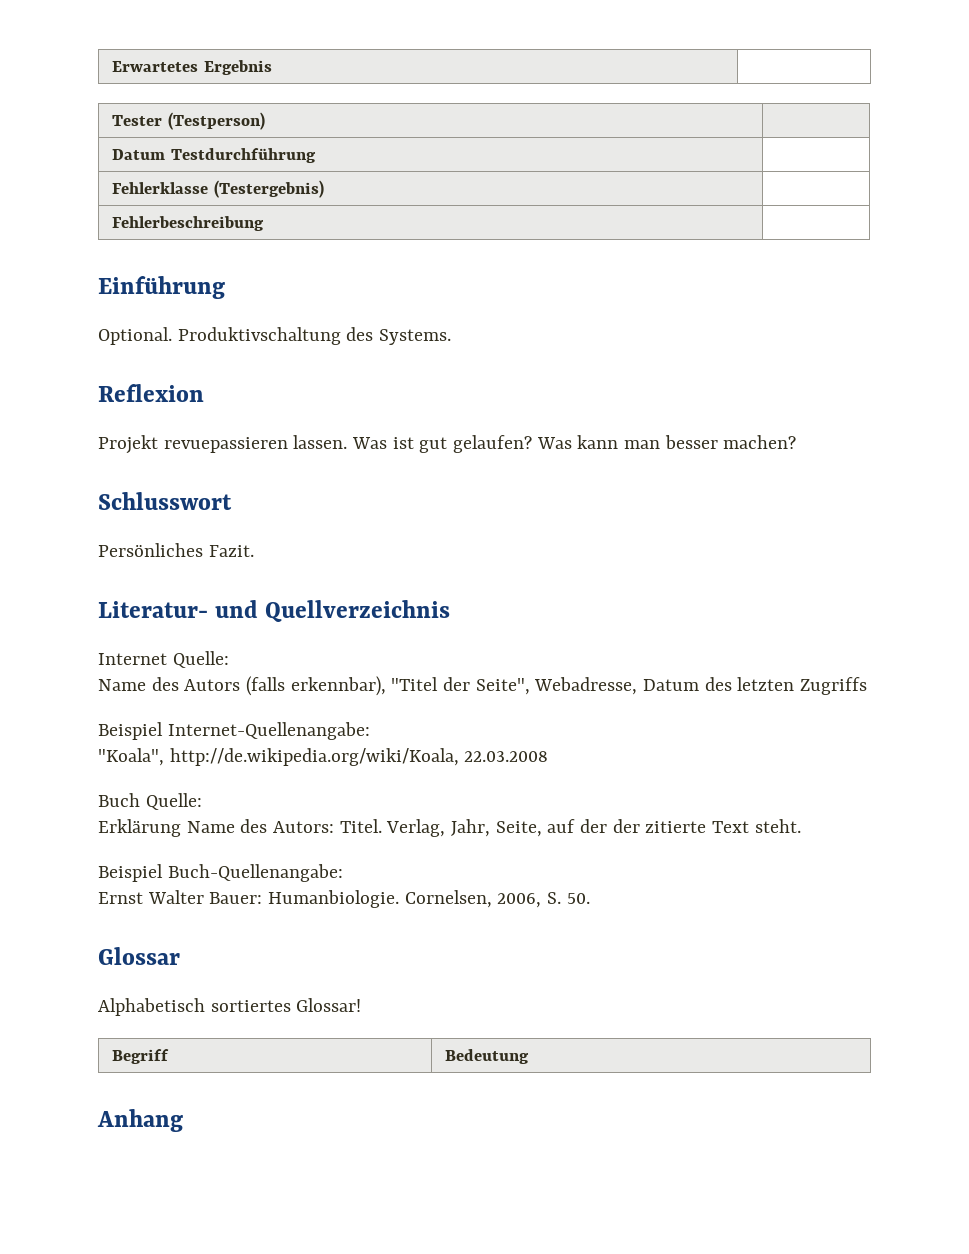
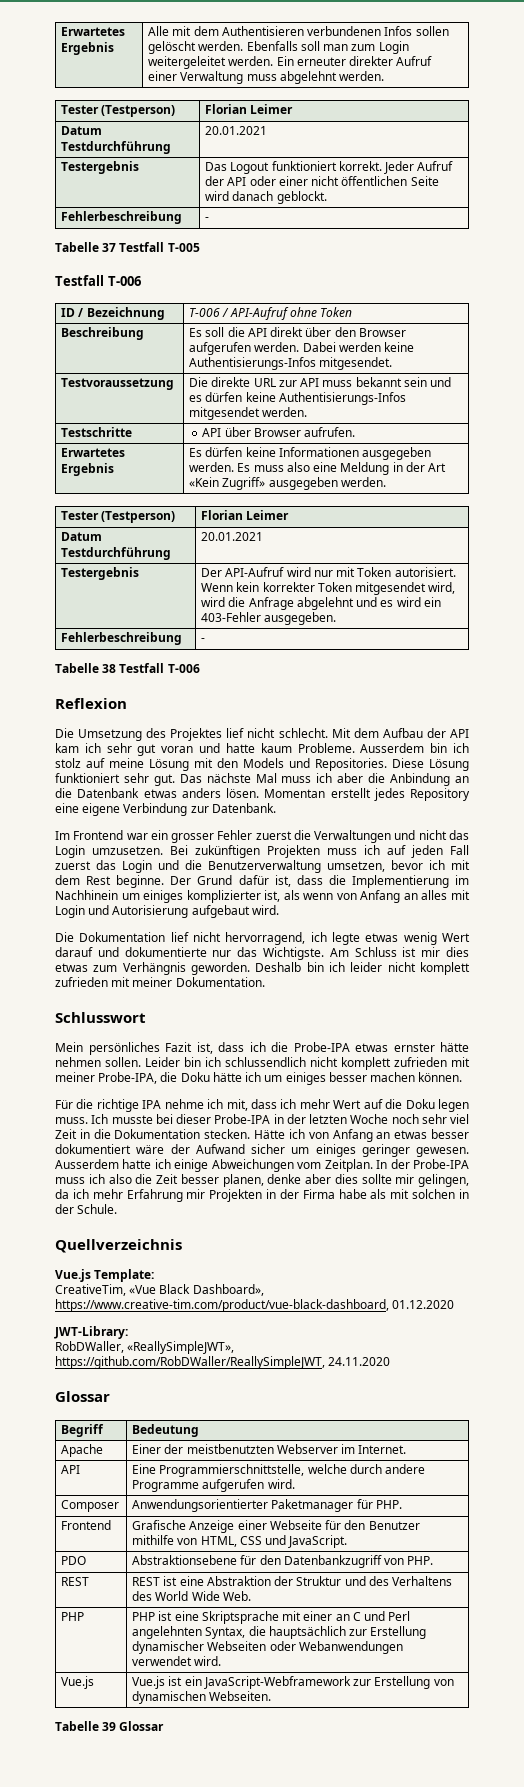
[112,60,272,75] [112,112,265,130] [112,148,316,163] [112,180,324,198] [112,216,265,231] [98,276,225,299] [98,327,452,345] [98,384,204,402] [98,435,797,454] [98,492,232,510] [98,543,254,557] [98,600,451,622] [98,651,229,668] [98,676,868,696] [98,722,370,740] [98,748,549,766] [98,793,202,810] [98,819,801,837] [98,864,343,882] [98,890,590,908] [98,947,180,965] [98,998,362,1016] [112,1049,170,1064] [445,1049,530,1064] [97,1109,183,1132] Erwartetes Ergebnis | // Tester (Testperson) | // Datum Testdurchführung | // Fehlerklasse (Testergebnis) | // Fehlerbeschreibung | // Einführung // Optional. Produktivschaltung des Systems. // Reflexion // Projekt revuepassieren lassen. Was ist gut gelaufen? Was kann man besser machen? // Schlusswort // Persönliches Fazit. // Literatur- und Quellverzeichnis // Internet Quelle: // Name des Autors (falls erkennbar), "Titel der Seite", Webadresse, Datum des letzten Zugriffs // Beispiel Internet-Quellenangabe: // "Koala", http://de.wikipedia.org/wiki/Koala, 22.03.2008 // Buch Quelle: // Erklärung Name des Autors: Titel. Verlag, Jahr, Seite, auf der der zitierte Text steht. // Beispiel Buch-Quellenangabe: // Ernst Walter Bauer: Humanbiologie. Cornelsen, 2006, S. 50. // Glossar // Alphabetisch sortiertes Glossar! // Begriff | Bedeutung // Anhang -> [61,27,126,36] [61,42,115,55] [148,26,449,36] [148,41,409,54] [148,56,433,69] [148,71,385,84] [61,105,176,117] [205,104,294,114] [61,126,103,135] [61,141,172,154] [205,126,268,135] [61,161,140,174] [205,161,454,174] [205,176,439,186] [205,191,327,204] [61,211,183,224] [205,217,210,221] [55,242,200,252] [55,275,141,286] [61,307,165,320] [189,307,353,320] [61,327,145,340] [189,327,406,337] [189,342,415,355] [189,357,393,370] [61,378,175,390] [189,377,452,387] [189,392,406,405] [189,407,308,420] [61,427,133,437] [202,427,356,437] [61,448,126,457] [61,463,115,476] [189,447,432,460] [189,462,447,475] [189,477,386,490] [61,511,176,523] [201,510,290,520] [61,532,103,541] [61,547,172,560] [201,532,264,541] [61,567,140,580] [201,567,456,577] [201,582,456,595] [201,597,441,610] [201,612,337,625] [61,632,183,645] [201,638,206,642] [55,663,200,673] [55,698,127,709] [55,728,469,741] [55,743,469,756] [55,758,469,771] [55,773,469,786] [55,788,470,801] [55,803,276,816] [55,830,469,843] [55,845,469,858] [55,860,470,873] [55,875,469,888] [55,890,471,903] [55,905,279,918] [55,932,470,945] [55,947,470,960] [55,962,470,975] [55,977,265,987] [55,1012,146,1023] [55,1042,469,1055] [55,1057,470,1070] [55,1072,463,1085] [55,1099,469,1112] [55,1114,469,1124] [55,1129,469,1142] [55,1144,469,1157] [55,1159,469,1172] [55,1174,469,1187] [55,1189,470,1202] [55,1204,118,1214] [55,1239,182,1253] [55,1269,155,1282] [55,1284,264,1296] [55,1299,455,1312] [54,1326,128,1339] [55,1341,235,1354] [55,1356,391,1369] [55,1391,110,1402] [61,1424,105,1437] [132,1424,200,1437] [61,1444,104,1457] [132,1444,407,1454] [61,1465,81,1474] [132,1464,426,1477] [132,1479,295,1492] [61,1500,120,1512] [132,1499,402,1512] [61,1520,112,1530] [132,1520,420,1533] [132,1535,348,1548] [61,1556,87,1565] [132,1555,434,1568] [61,1577,90,1586] [132,1576,453,1586] [132,1591,251,1601] [61,1612,85,1621] [132,1611,411,1624] [132,1626,427,1639] [132,1641,403,1654] [132,1656,222,1666] [61,1676,95,1689] [132,1676,454,1689] [132,1691,272,1704] [55,1721,165,1731] Erwartetes Ergebnis | Alle mit dem Authentisieren verbundenen Infos sollen gelöscht werden. Ebenfalls soll man zum Login weitergeleitet werden. Ein erneuter direkter Aufruf einer Verwaltung muss abgelehnt werden. // Tester (Testperson) | Florian Leimer // Datum Testdurchführung | 20.01.2021 // Testergebnis | Das Logout funktioniert korrekt. Jeder Aufruf der API oder einer nicht öffentlichen Seite wird danach geblockt. // Fehlerbeschreibung | - // Tabelle 37 Testfall T-005 // Testfall T-006 // ID / Bezeichnung | T-006 / API-Aufruf ohne Token // Beschreibung | Es soll die API direkt über den Browser aufgerufen werden. Dabei werden keine Authentisierungs-Infos mitgesendet. // Testvoraussetzung | Die direkte URL zur API muss bekannt sein und es dürfen keine Authentisierungs-Infos mitgesendet werden. // Testschritte | API über Browser aufrufen. // Erwartetes Ergebnis | Es dürfen keine Informationen ausgegeben werden. Es muss also eine Meldung in der Art «Kein Zugriff» ausgegeben werden. // Tester (Testperson) | Florian Leimer // Datum Testdurchführung | 20.01.2021 // Testergebnis | Der API-Aufruf wird nur mit Token autorisiert. Wenn kein korrekter Token mitgesendet wird, wird die Anfrage abgelehnt und es wird ein 403-Fehler ausgegeben. // Fehlerbeschreibung | - // Tabelle 38 Testfall T-006 // Reflexion // Die Umsetzung des Projektes lief nicht schlecht. Mit dem Aufbau der API kam ich sehr gut voran und hatte kaum Probleme. Ausserdem bin ich stolz auf meine Lösung mit den Models und Repositories. Diese Lösung funktioniert sehr gut. Das nächste Mal muss ich aber die Anbindung an die Datenbank etwas anders lösen. Momentan erstellt jedes Repository eine eigene Verbindung zur Datenbank. // Im Frontend war ein grosser Fehler zuerst die Verwaltungen und nicht das Login umzusetzen. Bei zukünftigen Projekten muss ich auf jeden Fall zuerst das Login und die Benutzerverwaltung umsetzen, bevor ich mit dem Rest beginne. Der Grund dafür ist, dass die Implementierung im Nachhinein um einiges komplizierter ist, als wenn von Anfang an alles mit Login und Autorisierung aufgebaut wird. // Die Dokumentation lief nicht hervorragend, ich legte etwas wenig Wert darauf und dokumentierte nur das Wichtigste. Am Schluss ist mir dies etwas zum Verhängnis geworden. Deshalb bin ich leider nicht komplett zufrieden mit meiner Dokumentation. // Schlusswort // Mein persönliches Fazit ist, dass ich die Probe-IPA etwas ernster hätte nehmen sollen. Leider bin ich schlussendlich nicht komplett zufrieden mit meiner Probe-IPA, die Doku hätte ich um einiges besser machen können. // Für die richtige IPA nehme ich mit, dass ich mehr Wert auf die Doku legen muss. Ich musste bei dieser Probe-IPA in der letzten Woche noch sehr viel Zeit in die Dokumentation stecken. Hätte ich von Anfang an etwas besser dokumentiert wäre der Aufwand sicher um einiges geringer gewesen. Ausserdem hatte ich einige Abweichungen vom Zeitplan. In der Probe-IPA muss ich also die Zeit besser planen, denke aber dies sollte mir gelingen, da ich mehr Erfahrung mir Projekten in der Firma habe als mit solchen in der Schule. // Quellverzeichnis // Vue.js Template: // CreativeTim, «Vue Black Dashboard», https://www.creative-tim.com/product/vue-black-dashboard, 01.12.2020 // JWT-Library: // RobDWaller, «ReallySimpleJWT», https://github.com/RobDWaller/ReallySimpleJWT, 24.11.2020 // Glossar // Begriff | Bedeutung // Apache | Einer der meistbenutzten Webserver im Internet. // API | Eine Programmierschnittstelle, welche durch andere Programme aufgerufen wird. // Composer | Anwendungsorientierter Paketmanager für PHP. // Frontend | Grafische Anzeige einer Webseite für den Benutzer mithilfe von HTML, CSS und JavaScript. // PDO | Abstraktionsebene für den Datenbankzugriff von PHP. // REST | REST ist eine Abstraktion der Struktur und des Verhaltens des World Wide Web. // PHP | PHP ist eine Skriptsprache mit einer an C und Perl angelehnten Syntax, die hauptsächlich zur Erstellung dynamischer Webseiten oder Webanwendungen verwendet wird. // Vue.js | Vue.js ist ein JavaScript-Webframework zur Erstellung von dynamischen Webseiten. // Tabelle 39 Glossar

